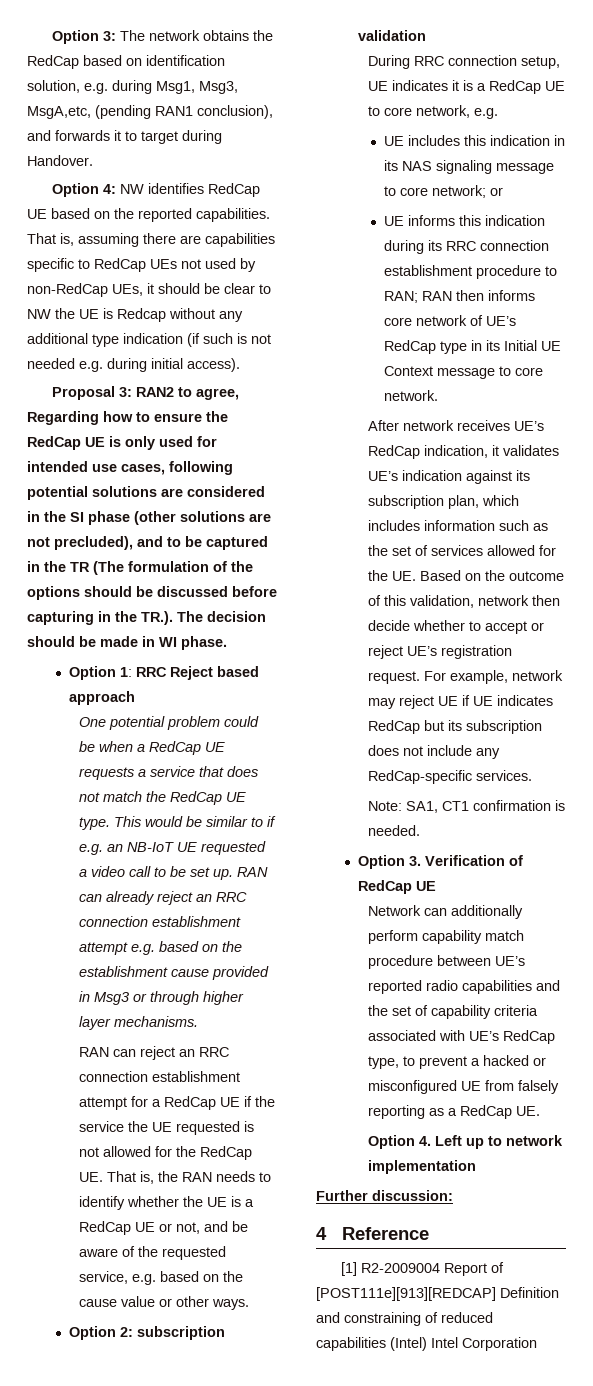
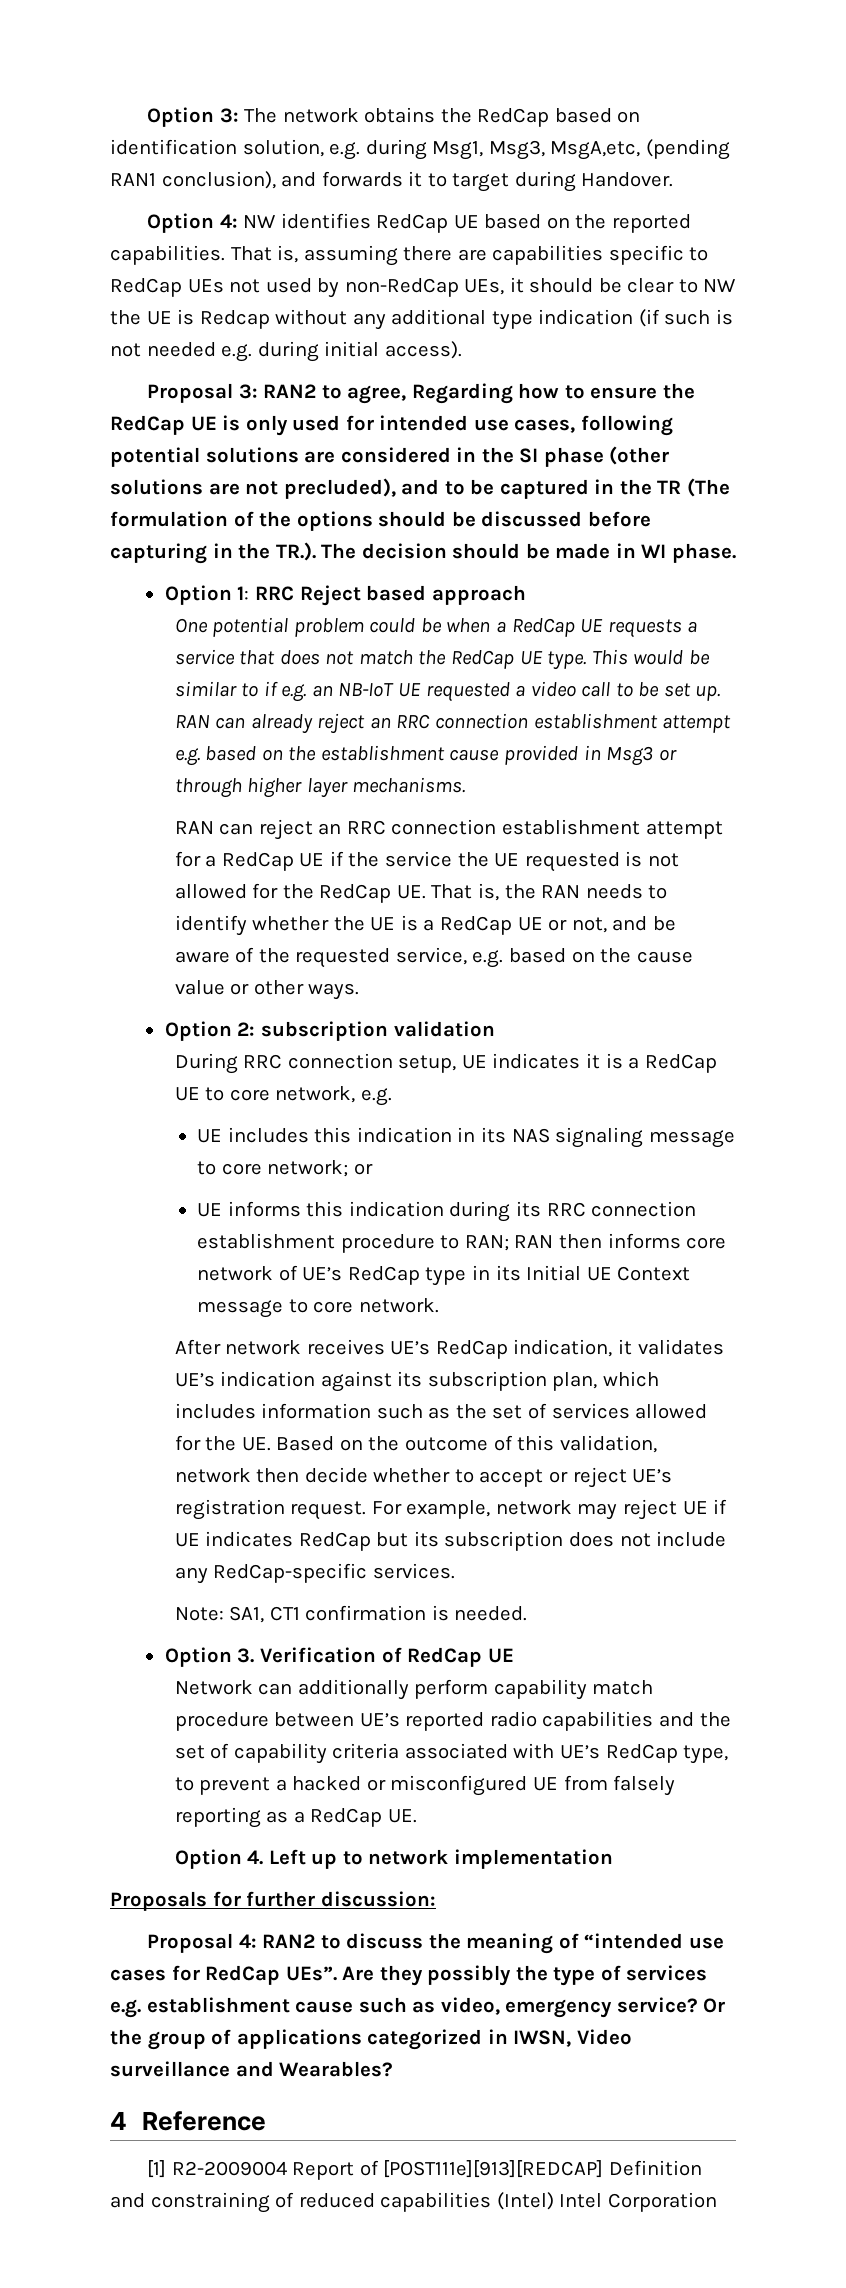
[316,1190,453,1201] Further discussion: -> [110,1891,436,1911] [146,1933,724,1954] [110,1965,708,1986] [110,1997,726,2018] [110,2029,632,2050] [110,2061,394,2077] Proposals for further discussion: // Proposal 4: RAN2 to discuss the meaning of “intended use cases for RedCap UEs”. Are they possibly the type of services e.g. establishment cause such as video, emergency service? Or the group of applications categorized in IWSN, Video surveillance and Wearables?

